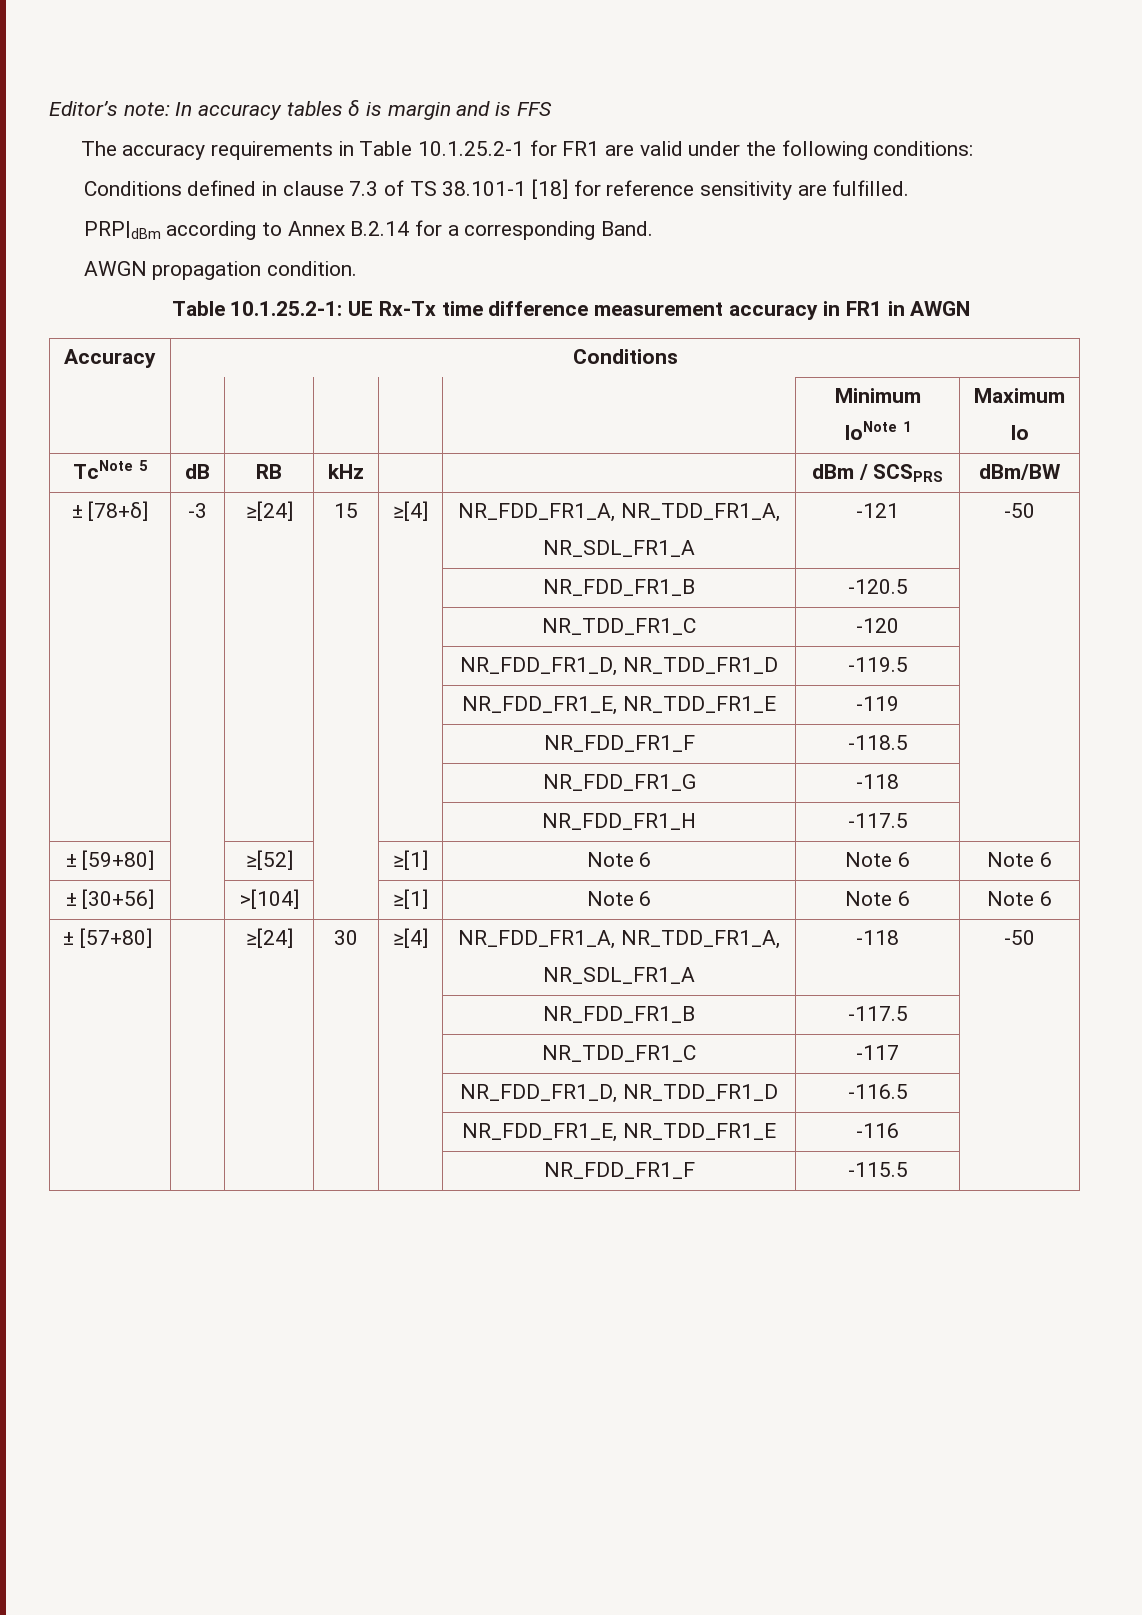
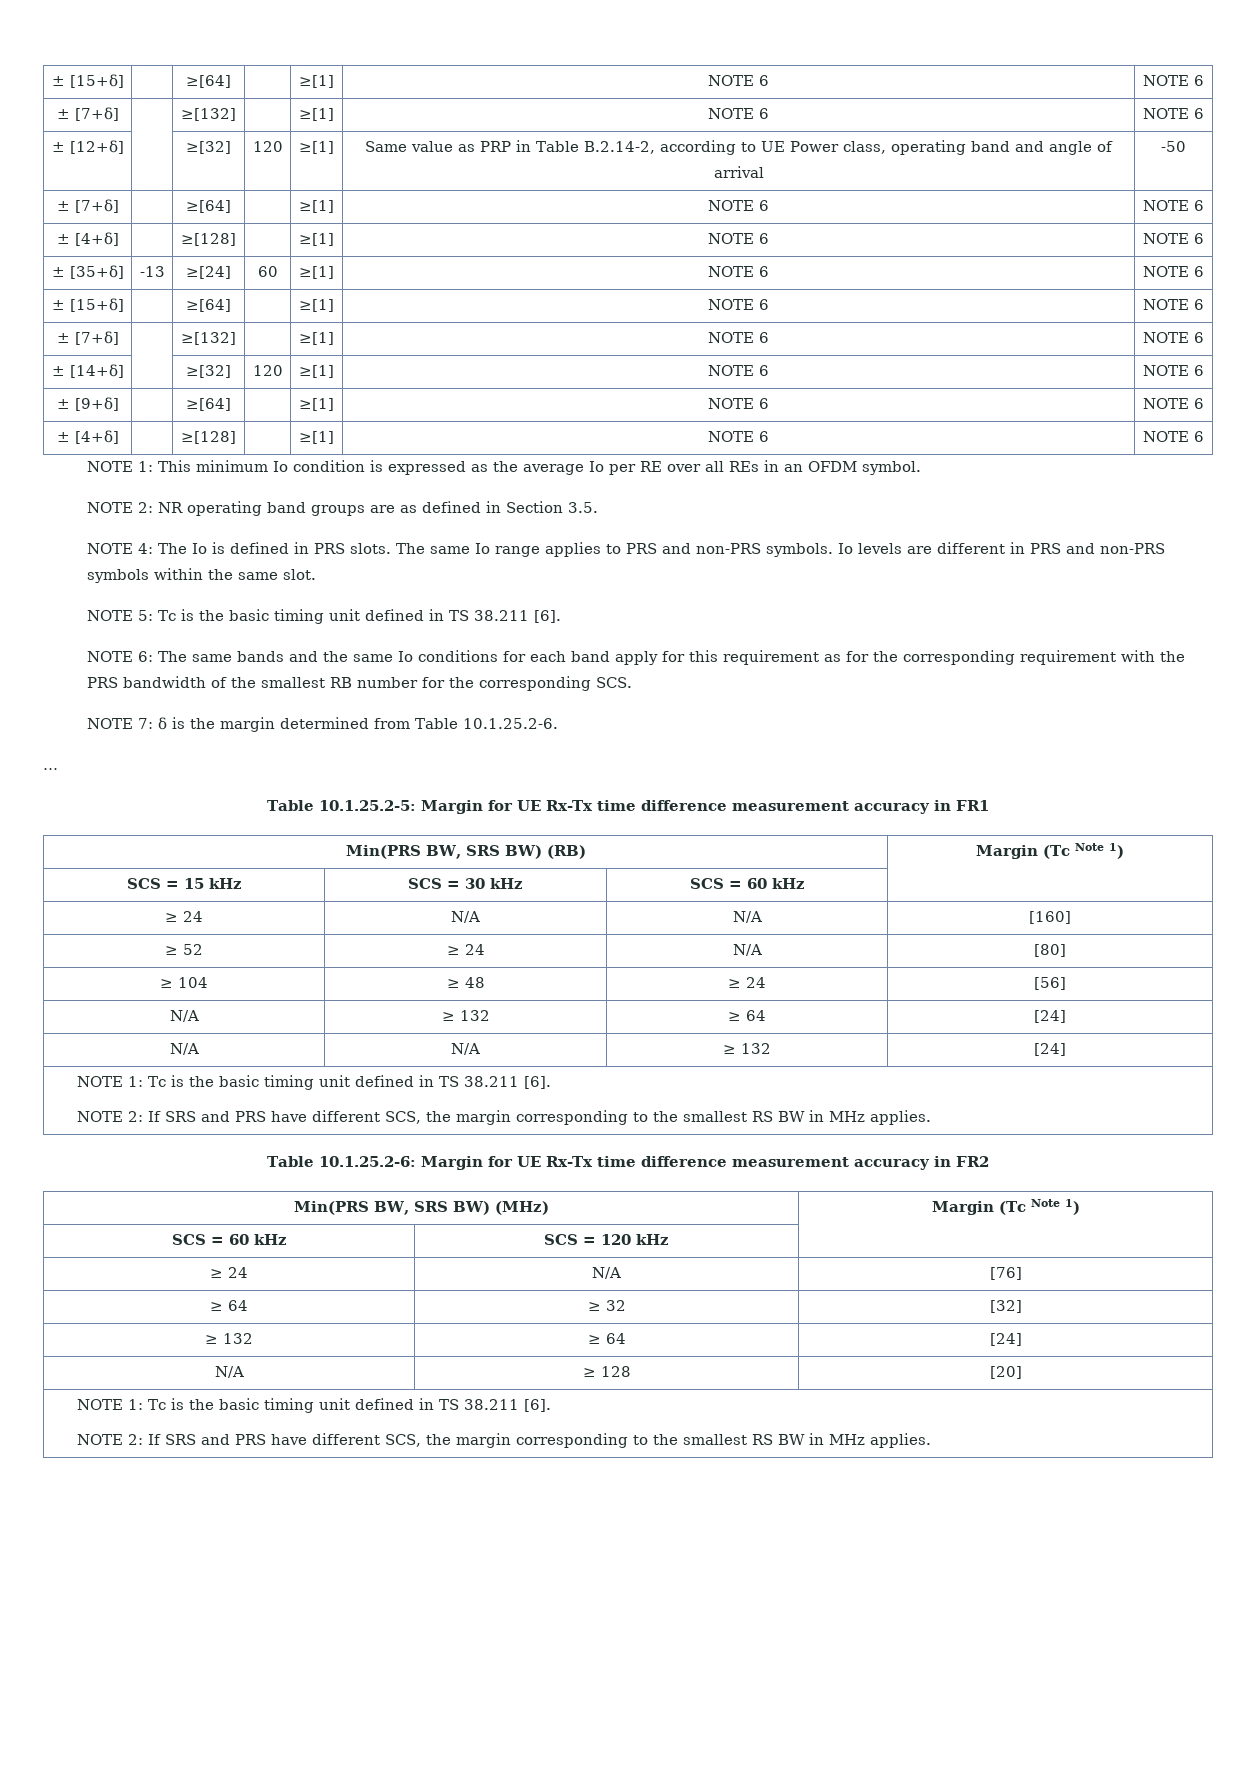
[49,100,552,120] [80,140,974,160] [83,179,910,200] [83,220,654,240] [83,261,358,280] [171,301,343,316] Editor’s note: In accuracy tables δ is margin and is FFS // The accuracy requirements in Table 10.1.25.2-1 for FR1 are valid under the following conditions: // Conditions defined in clause 7.3 of TS 38.101-1 [18] for reference sensitivity are fulfilled. // PRP|dBm according to Annex B.2.14 for a corresponding Band. // AWGN propagation condition. // Table 10.1.25.2-1: -> [51,74,124,88] [186,75,231,88] [299,75,334,88] [707,75,769,86] [1143,75,1204,86] [56,107,119,121] [181,108,236,121] [299,108,334,121] [707,108,769,119] [1143,108,1204,119] [51,140,124,154] [186,141,231,154] [252,141,283,152] [299,141,334,154] [365,140,1113,155] [713,166,764,178] [1161,141,1186,152] [56,199,119,213] [186,200,231,213] [299,200,334,213] [707,200,769,211] [1143,200,1204,211] [56,232,119,246] [181,233,236,246] [299,233,334,246] [707,233,769,244] [1143,233,1204,244] [51,265,124,279] [139,266,165,277] [186,266,231,279] [257,266,278,277] [299,266,334,279] [707,266,769,277] [1143,266,1204,277] [51,298,124,312] [186,299,231,312] [299,299,334,312] [707,299,769,310] [1143,299,1204,310] [56,331,119,345] [181,332,236,345] [299,332,334,345] [707,332,769,343] [1143,332,1204,343] [51,364,124,378] [186,365,231,378] [252,365,283,376] [299,365,334,378] [707,365,769,376] [1143,365,1204,376] [56,397,119,411] [186,398,231,411] [299,398,334,411] [707,398,769,409] [1143,398,1204,409] [56,430,119,444] [181,431,236,444] [299,431,334,444] [707,431,769,442] [1143,431,1204,442] [87,460,922,475] [87,501,599,516] [87,542,1166,557] [87,568,317,583] [87,609,562,624] [87,650,1186,665] [87,676,633,691] [87,717,559,732] [43,768,58,770] [266,800,513,814] ± [15+δ] | | ≥[64] | | ≥[1] | NOTE 6 | NOTE 6 // ± [7+δ] | | ≥[132] | | ≥[1] | NOTE 6 | NOTE 6 // ± [12+δ] | | ≥[32] | 120 | ≥[1] | Same value as PRP in Table B.2.14-2, according to UE Power class, operating band and angle of arrival | -50 // ± [7+δ] | | ≥[64] | | ≥[1] | NOTE 6 | NOTE 6 // ± [4+δ] | | ≥[128] | | ≥[1] | NOTE 6 | NOTE 6 // ± [35+δ] | -13 | ≥[24] | 60 | ≥[1] | NOTE 6 | NOTE 6 // ± [15+δ] | | ≥[64] | | ≥[1] | NOTE 6 | NOTE 6 // ± [7+δ] | | ≥[132] | | ≥[1] | NOTE 6 | NOTE 6 // ± [14+δ] | | ≥[32] | 120 | ≥[1] | NOTE 6 | NOTE 6 // ± [9+δ] | | ≥[64] | | ≥[1] | NOTE 6 | NOTE 6 // ± [4+δ] | | ≥[128] | | ≥[1] | NOTE 6 | NOTE 6 // NOTE 1: This minimum Io condition is expressed as the average Io per RE over all REs in an OFDM symbol. // NOTE 2: NR operating band groups are as defined in Section 3.5. // NOTE 4: The Io is defined in PRS slots. The same Io range applies to PRS and non-PRS symbols. Io levels are different in PRS and non-PRS symbols within the same slot. // NOTE 5: Tc is the basic timing unit defined in TS 38.211 [6]. // NOTE 6: The same bands and the same Io conditions for each band apply for this requirement as for the corresponding requirement with the PRS bandwidth of the smallest RB number for the corresponding SCS. // NOTE 7: δ is the margin determined from Table 10.1.25.2-6. // … // Table 10.1.25.2-5: Margin for
[887,301,971,316] [64,349,156,368] [572,349,678,364] [834,388,921,403] [844,421,911,440] [974,388,1065,403] [1010,425,1029,440] [73,460,148,479] [185,464,210,479] [256,464,282,479] [328,464,364,479] [811,464,944,482] [979,464,1061,480] [71,501,149,521] [188,503,207,518] [245,501,293,521] [334,503,358,518] [393,501,428,521] [458,503,780,522] [543,540,695,557] [856,503,899,518] [1004,503,1035,518] [543,579,695,596] [847,579,908,594] [542,618,696,635] [856,618,899,633] [460,657,778,676] [847,657,908,672] [462,696,776,715] [856,696,899,711] [543,735,695,752] [847,735,908,750] [542,774,696,791] [856,774,899,789] [542,813,696,830] [847,813,908,828] [65,850,155,870] [245,850,293,870] [393,850,428,870] [586,852,652,867] [845,852,910,867] [987,852,1052,867] [65,889,155,909] [239,889,299,909] [393,889,428,909] [586,891,652,906] [845,891,910,906] [987,891,1052,906] [63,928,152,948] [245,928,293,948] [334,930,358,945] [393,928,428,948] [458,930,780,949] [543,967,695,984] [856,930,899,945] [1004,930,1035,945] [543,1006,695,1023] [847,1006,908,1021] [542,1045,696,1062] [856,1045,899,1060] [460,1084,778,1103] [847,1084,908,1099] [462,1123,776,1142] [856,1123,899,1138] [543,1162,695,1179] [847,1162,908,1177] in AWGN // Accuracy | Conditions // | | | | | | Minimum // IoNote 1 | Maximum // Io // TcNote 5 | dB | RB | kHz | | | dBm / SCSPRS | dBm/BW // ± [78+δ] | -3 | ≥[24] | 15 | ≥[4] | NR_FDD_FR1_A, NR_TDD_FR1_A, // NR_SDL_FR1_A | -121 | -50 // | | | | | NR_FDD_FR1_B | -120.5 | // | | | | | NR_TDD_FR1_C | -120 | // | | | | | NR_FDD_FR1_D, NR_TDD_FR1_D | -119.5 | // | | | | | NR_FDD_FR1_E, NR_TDD_FR1_E | -119 | // | | | | | NR_FDD_FR1_F | -118.5 | // | | | | | NR_FDD_FR1_G | -118 | // | | | | | NR_FDD_FR1_H | -117.5 | // ± [59+80] | | ≥[52] | | ≥[1] | Note 6 | Note 6 | Note 6 // ± [30+56] | | >[104] | | ≥[1] | Note 6 | Note 6 | Note 6 // ± [57+80] | | ≥[24] | 30 | ≥[4] | NR_FDD_FR1_A, NR_TDD_FR1_A, // NR_SDL_FR1_A | -118 | -50 // | | | | | NR_FDD_FR1_B | -117.5 | // | | | | | NR_TDD_FR1_C | -117 | // | | | | | NR_FDD_FR1_D, NR_TDD_FR1_D | -116.5 | // | | | | | NR_FDD_FR1_E, NR_TDD_FR1_E | -116 | // | | | | | NR_FDD_FR1_F | -115.5 | -> [345,845,586,859] [976,843,1124,859] [126,878,242,889] [408,878,523,889] [689,878,805,889] [165,911,203,922] [451,911,481,923] [732,911,762,923] [1029,911,1071,924] [165,944,203,955] [446,944,485,955] [732,944,762,956] [1034,944,1066,957] [160,977,208,988] [446,977,485,988] [728,977,766,988] [1034,977,1066,990] [169,1010,199,1022] [441,1010,490,1021] [728,1010,766,1021] [1034,1010,1066,1023] [169,1043,199,1055] [451,1043,481,1055] [723,1043,771,1054] [1034,1043,1066,1056] [77,1075,552,1090] [77,1110,932,1125] [266,1156,990,1170] [293,1201,549,1215] [931,1199,1080,1215] [171,1234,287,1245] [544,1234,669,1245] [210,1267,248,1278] [592,1267,621,1279] [989,1267,1022,1280] [210,1300,248,1311] [587,1300,626,1311] [989,1300,1022,1313] [205,1333,253,1344] [587,1333,626,1344] [989,1333,1022,1346] [214,1366,244,1378] [582,1366,631,1377] [989,1366,1022,1379] [77,1398,552,1413] [77,1433,932,1448] // Min(PRS BW, SRS BW) (RB) | Margin (Tc Note 1) // SCS = 15 kHz | SCS = 30 kHz | SCS = 60 kHz | // ≥ 24 | N/A | N/A | [160] // ≥ 52 | ≥ 24 | N/A | [80] // ≥ 104 | ≥ 48 | ≥ 24 | [56] // N/A | ≥ 132 | ≥ 64 | [24] // N/A | N/A | ≥ 132 | [24] // NOTE 1: Tc is the basic timing unit defined in TS 38.211 [6]. // NOTE 2: If SRS and PRS have different SCS, the margin corresponding to the smallest RS BW in MHz applies. // Table 10.1.25.2-6: Margin for UE Rx-Tx time difference measurement accuracy in FR2 // Min(PRS BW, SRS BW) (MHz) | Margin (Tc Note 1) // SCS = 60 kHz | SCS = 120 kHz | // ≥ 24 | N/A | [76] // ≥ 64 | ≥ 32 | [32] // ≥ 132 | ≥ 64 | [24] // N/A | ≥ 128 | [20] // NOTE 1: Tc is the basic timing unit defined in TS 38.211 [6]. // NOTE 2: If SRS and PRS have different SCS, the margin corresponding to the smallest RS BW in MHz applies.

